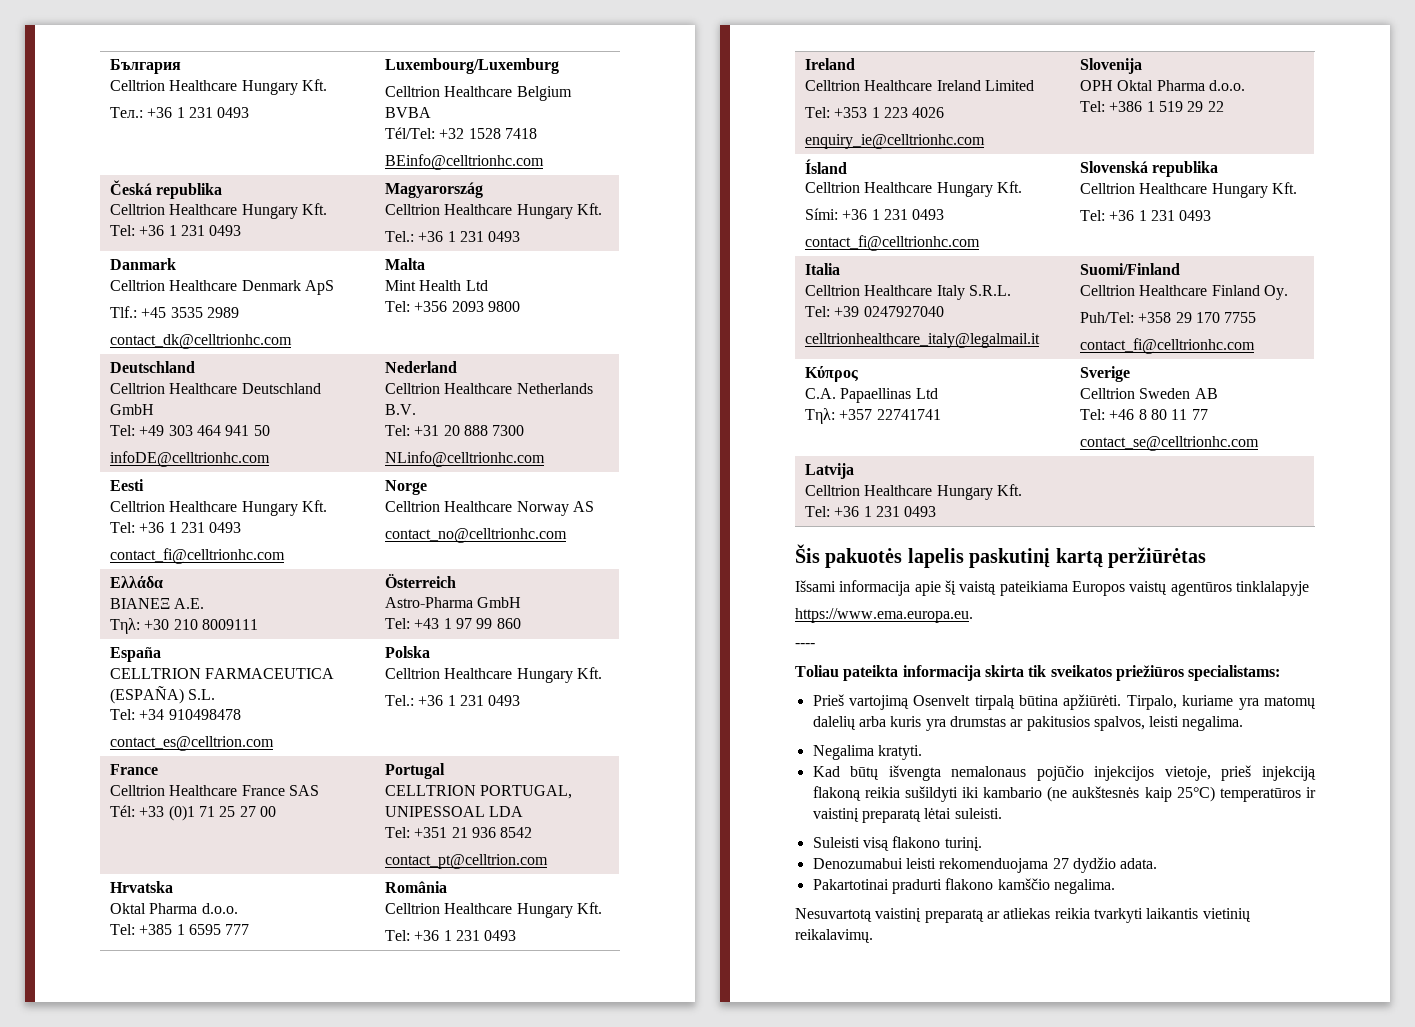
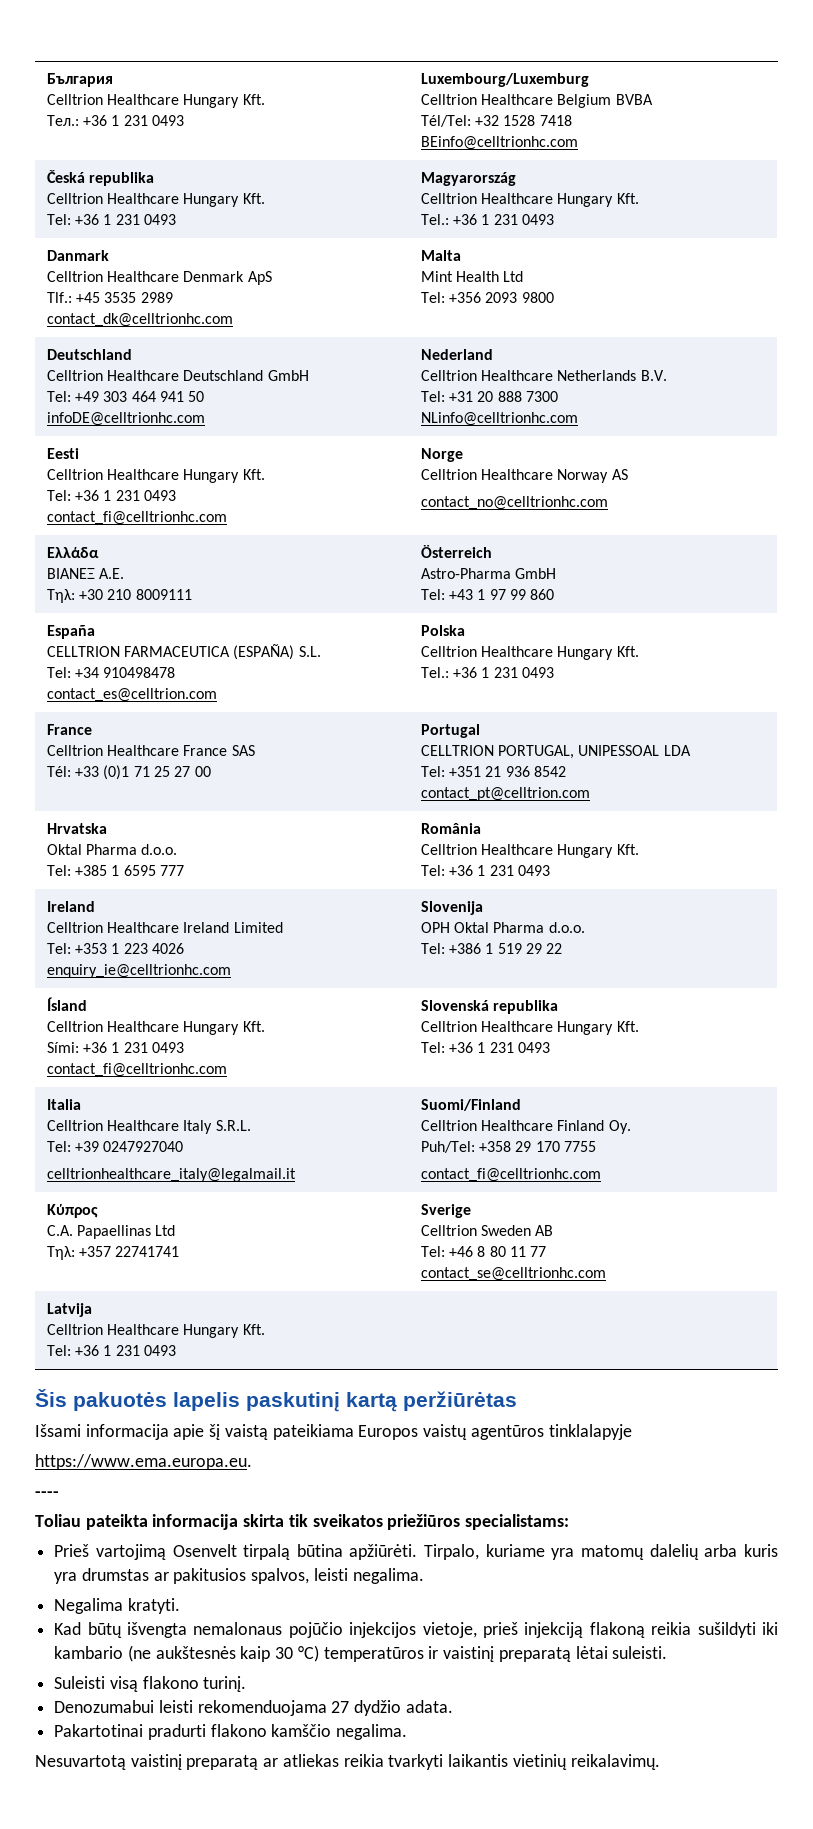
[1176,786,1215,802] 25°C) -> [275,1645,319,1662] 30 °C)

